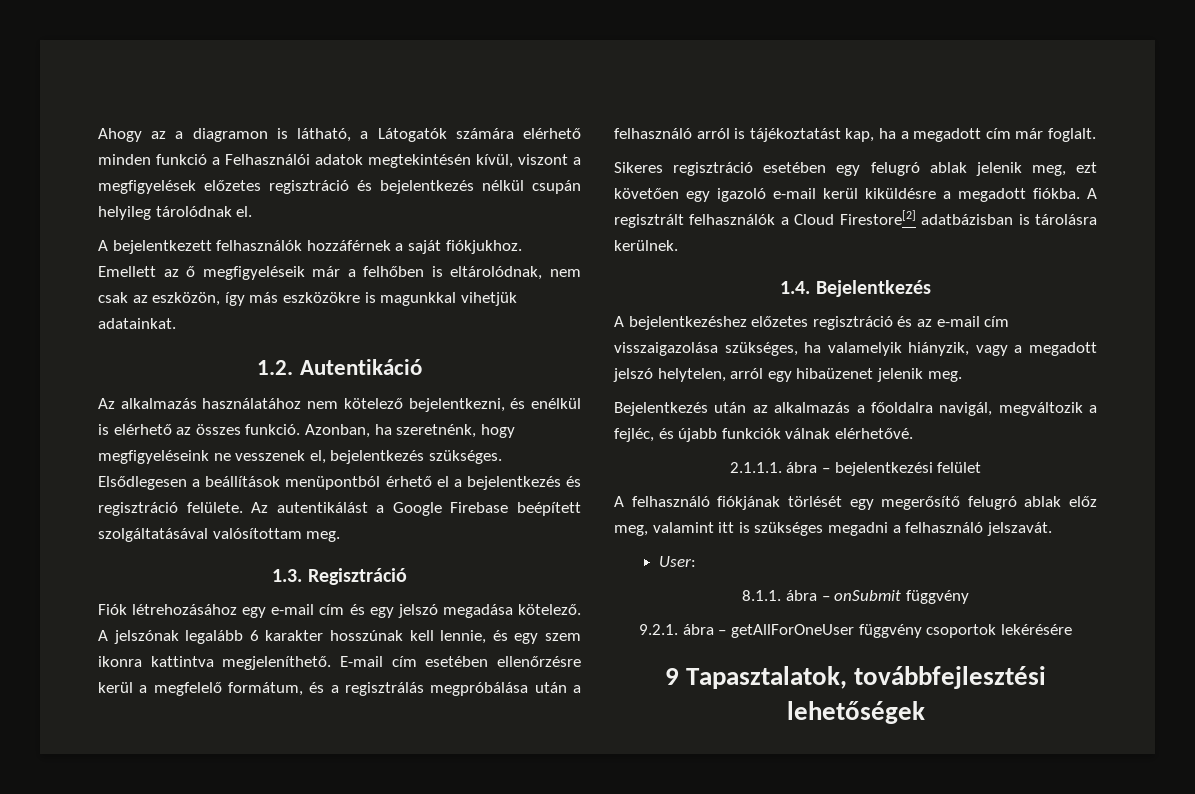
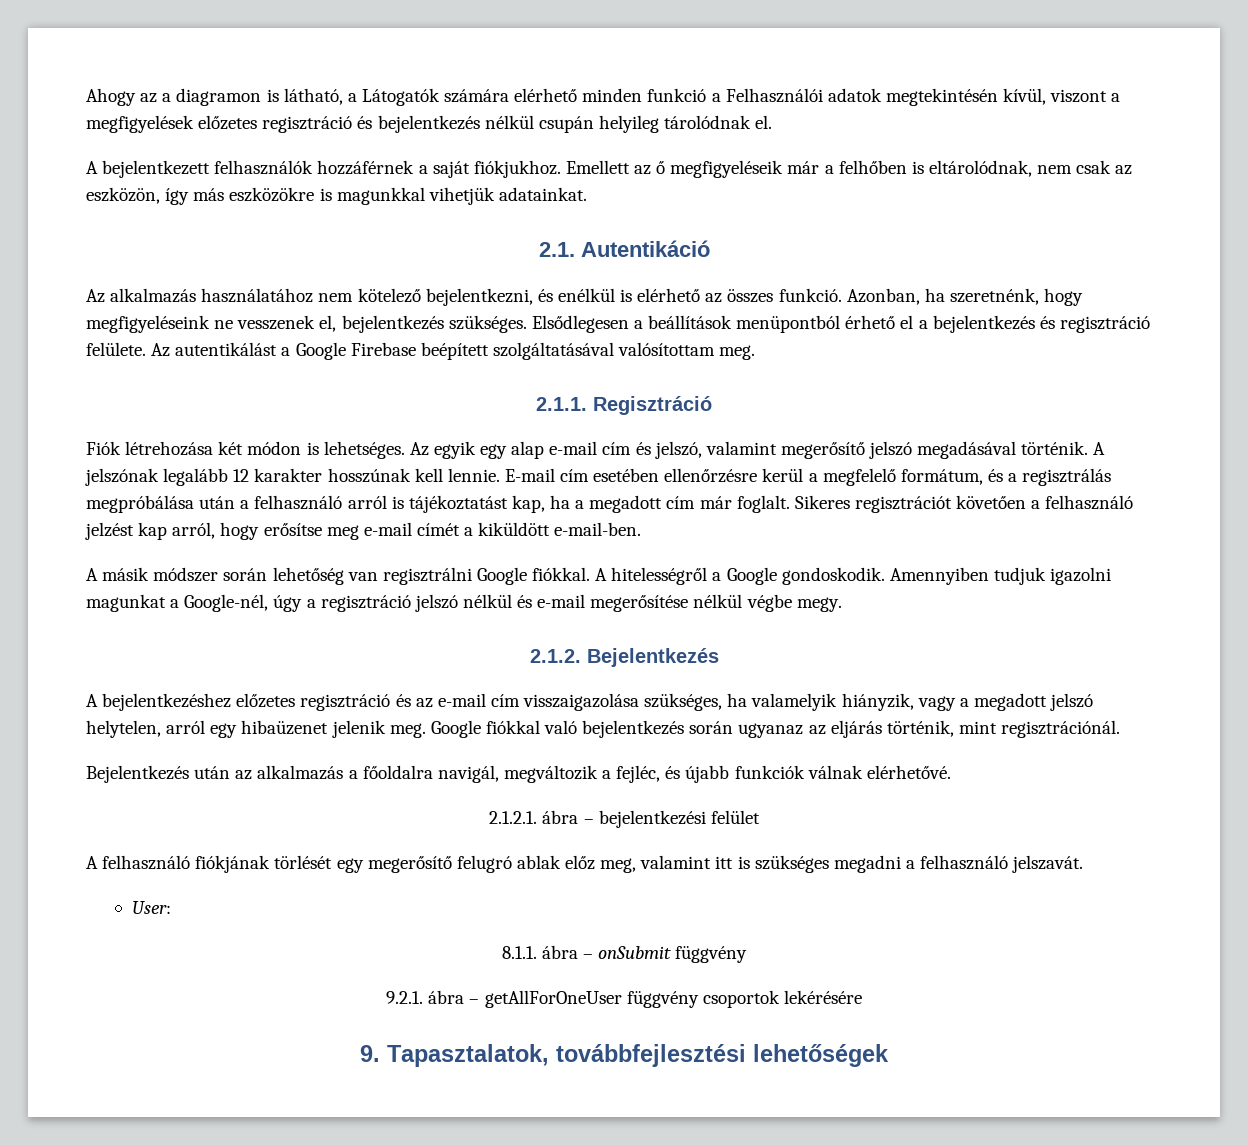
[257,360,294,375] 1.2. -> [538,242,575,257] 2.1.
[272,569,303,582] 1.3. -> [536,397,587,411] 2.1.1.
[132,604,581,618] létrehozásához egy e-mail cím és egy jelszó megadása kötelező. -> [125,441,1089,459] létrehozása két módon is lehetséges. Az egyik egy alap e-mail cím és jelszó, valamint megerősítő jelszó megadásával történik.
[249,630,259,641] 6 -> [233,469,250,482] 12
[440,630,582,644] [98,656,332,670] lennie, és egy szem ikonra kattintva megjeleníthető. -> [447,468,500,482] lennie.
[614,162,1097,176] [614,188,1097,202] [614,210,1097,228] [614,240,678,251] [780,281,811,294] // Sikeres regisztráció esetében egy felugró ablak jelenik meg, ezt követően egy igazoló e-mail kerül kiküldésre a megadott fiókba. A regisztrált felhasználók a Cloud Firestore[2] adatbázisban is tárolásra kerülnek. // 1.4. -> [794,495,1134,513] [85,522,642,540] [86,567,1112,585] [86,594,842,612] [529,649,581,663] Sikeres regisztrációt követően a felhasználó jelzést kap arról, hogy erősítse meg e-mail címét a kiküldött e-mail-ben. // A másik módszer során lehetőség van regisztrálni Google fiókkal. A hitelességről a Google gondoskodik. Amennyiben tudjuk igazolni magunkat a Google-nél, úgy a regisztráció jelszó nélkül és e-mail megerősítése nélkül végbe megy. // 2.1.2.
(962, 376) none -> [430,720,1121,738] Google fiókkal való bejelentkezés során ugyanaz az eljárás történik, mint regisztrációnál.
[729,462,782,473] 2.1.1.1. -> [489,811,538,824] 2.1.2.1.
[664,668,679,685] 9 -> [360,1045,380,1062] 9.

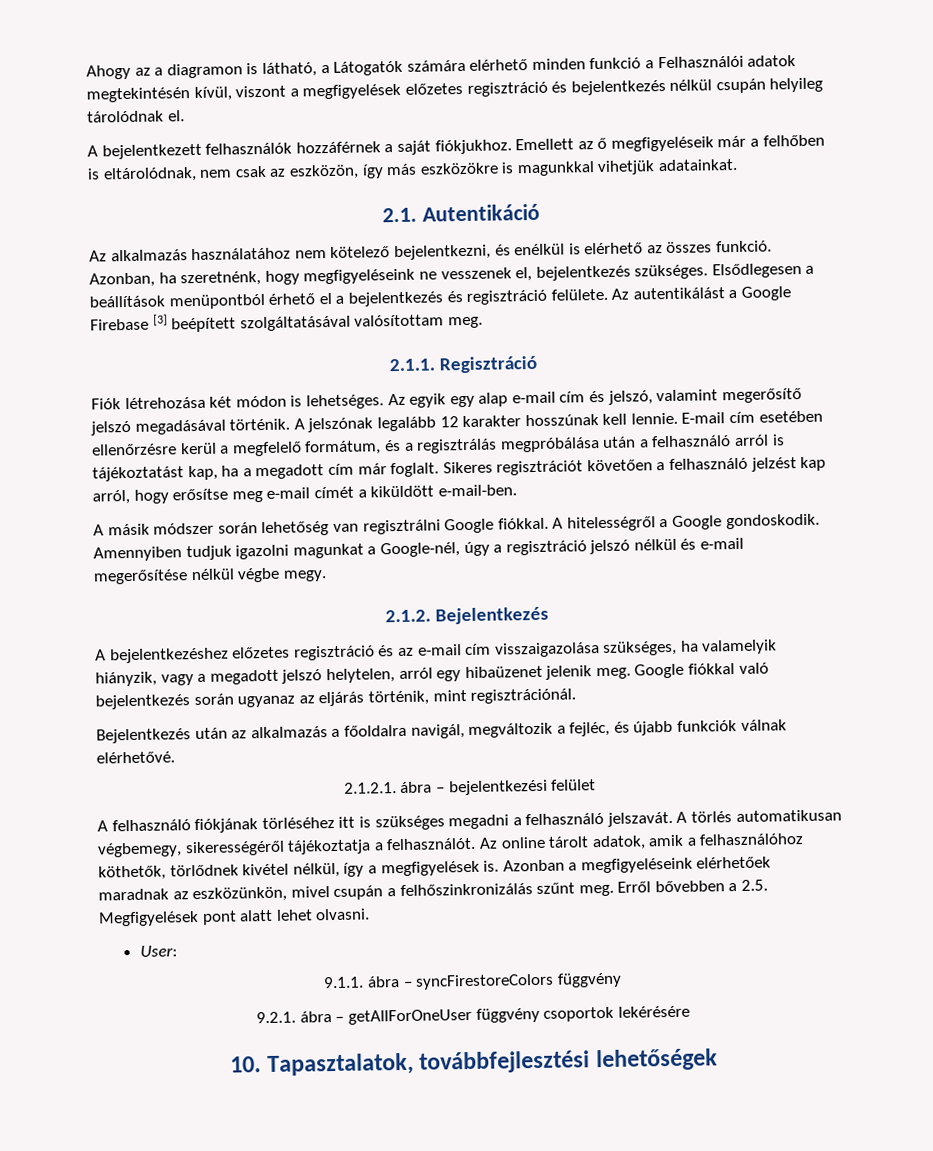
(416, 349) none -> [152,314,168,326] [3]
[274,855,712,873] törlését egy megerősítő felugró ablak előz meg, valamint -> [261,816,335,830] törléséhez
(1084, 864) none -> [676,809,842,823] [97,833,805,858] [98,856,772,881] [98,879,769,903] [98,908,371,927] A törlés automatikusan végbemegy, sikerességéről tájékoztatja a felhasználót. Az online tárolt adatok, amik a felhasználóhoz köthetők, törlődnek kivétel nélkül, így a megfigyelések is. Azonban a megfigyeléseink elérhetőek maradnak az eszközünkön, mivel csupán a felhőszinkronizálás szűnt meg. Erről bővebben a 2.5. Megfigyelések pont alatt lehet olvasni.
[501,945,672,959] 8.1.1. ábra – onSubmit -> [323,973,555,990] 9.1.1. ábra – syncFirestoreColors
[360,1045,380,1062] 9. -> [230,1056,262,1073] 10.

